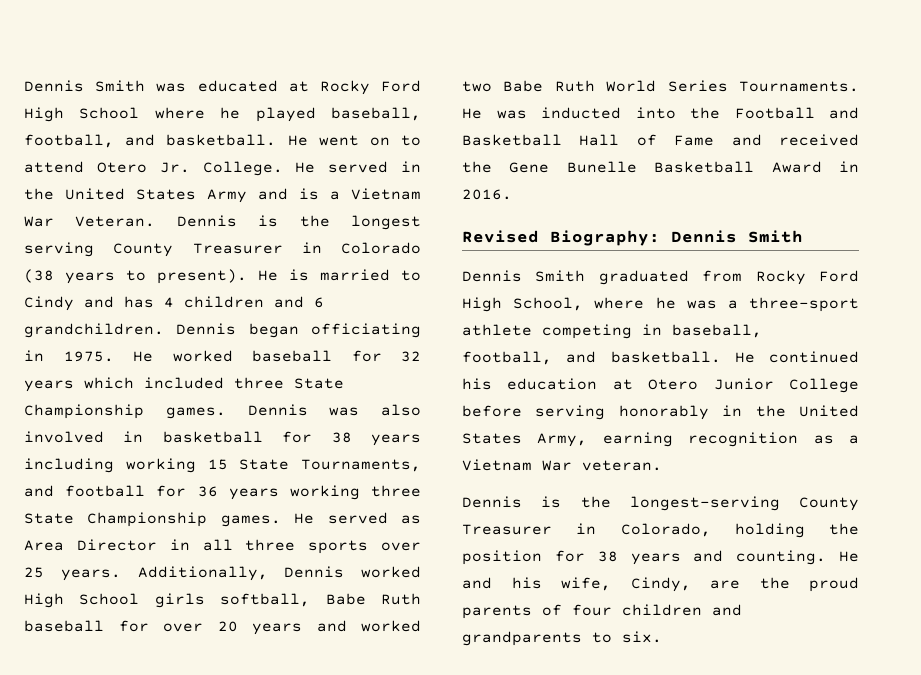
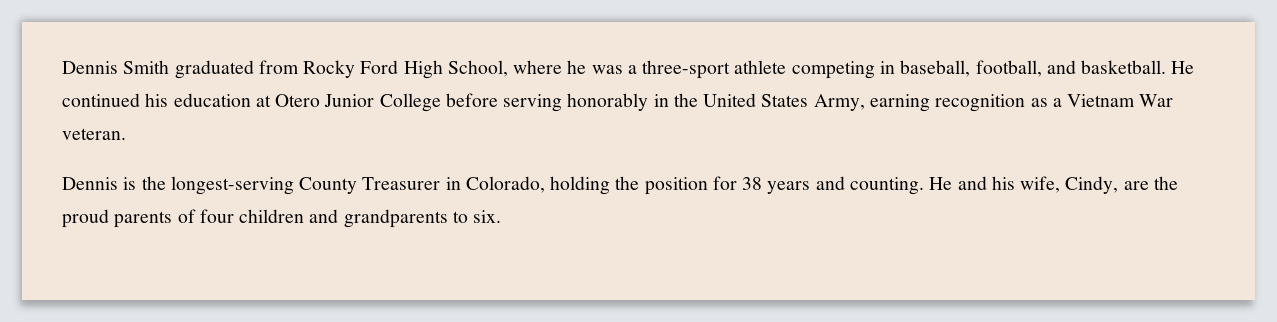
[24,80,422,95] [24,107,421,122] [24,134,422,148] [24,161,421,176] [24,188,421,203] [24,215,421,230] [24,242,421,257] [24,269,421,284] [24,296,324,311] [24,323,421,338] [24,350,421,362] [24,377,344,392] [24,404,421,419] [24,431,421,446] [24,458,421,473] [24,485,421,500] [24,512,421,527] [24,539,421,554] [24,566,421,581] [24,593,421,608] [24,620,421,635] [462,80,859,92] [462,107,859,119] [462,134,859,146] [462,161,859,173] [462,189,512,200] [462,230,803,246] [462,270,586,282] Dennis Smith was educated at Rocky Ford High School where he played baseball, football, and basketball. He went on to attend Otero Jr. College. He served in the United States Army and is a Vietnam War Veteran. Dennis is the longest serving County Treasurer in Colorado (38 years to present). He is married to Cindy and has 4 children and 6 grandchildren. Dennis began officiating in 1975. He worked baseball for 32 years which included three State Championship games. Dennis was also involved in basketball for 38 years including working 15 State Tournaments, and football for 36 years working three State Championship games. He served as Area Director in all three sports over 25 years. Additionally, Dennis worked High School girls softball, Babe Ruth baseball for over 20 years and worked two Babe Ruth World Series Tournaments. He was inducted into the Football and Basketball Hall of Fame and received the Gene Bunelle Basketball Award in 2016. // Revised Biography: Dennis Smith // Dennis Smith -> [62,60,170,74] Dennis Smith

